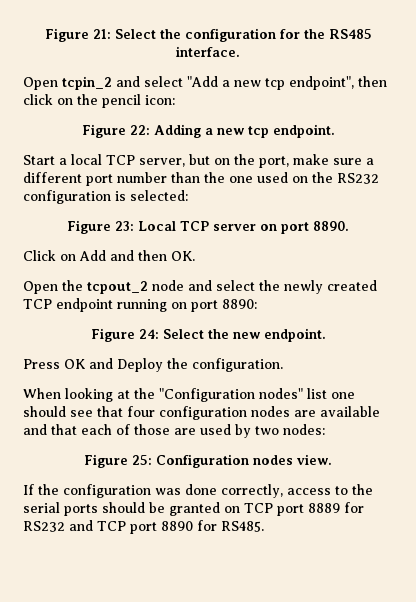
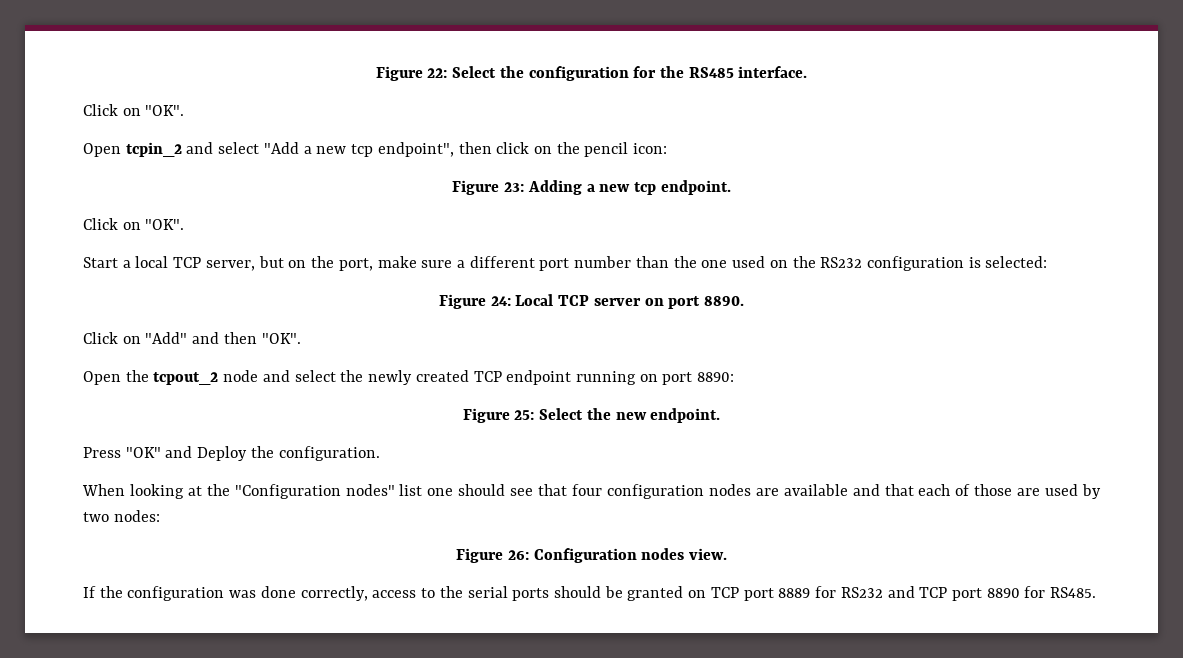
[44,28,111,42] Figure 21: -> [375,66,448,81] Figure 22:
(240, 51) none -> [83,104,185,116] // Click on "OK".
[129,125,150,135] 22: -> [504,182,525,192] 23:
(335, 131) none -> [83,218,185,230] // Click on "OK".
[115,221,134,231] 23: -> [490,296,511,306] 24:
[79,250,106,261] Add -> [145,332,188,344] "Add"
[171,251,195,261] OK. -> [261,333,301,344] "OK".
[138,329,159,339] 24: -> [514,410,535,420] 25:
[64,359,86,369] OK -> [125,447,161,458] "OK"
[132,455,152,465] 25: -> [507,550,529,560] 26:

